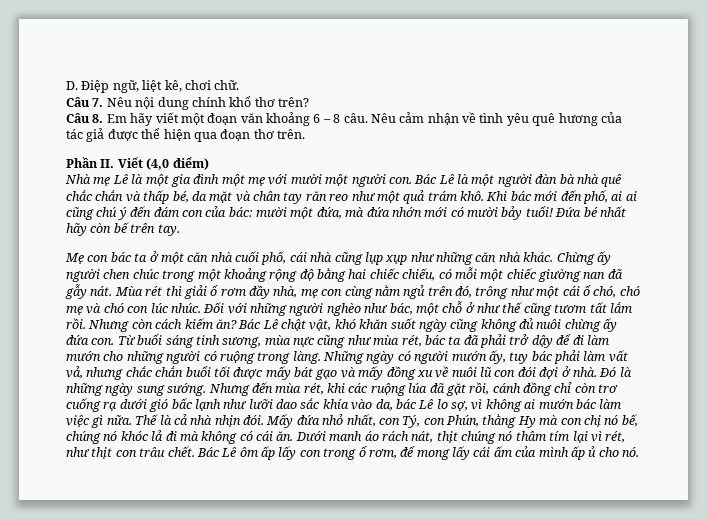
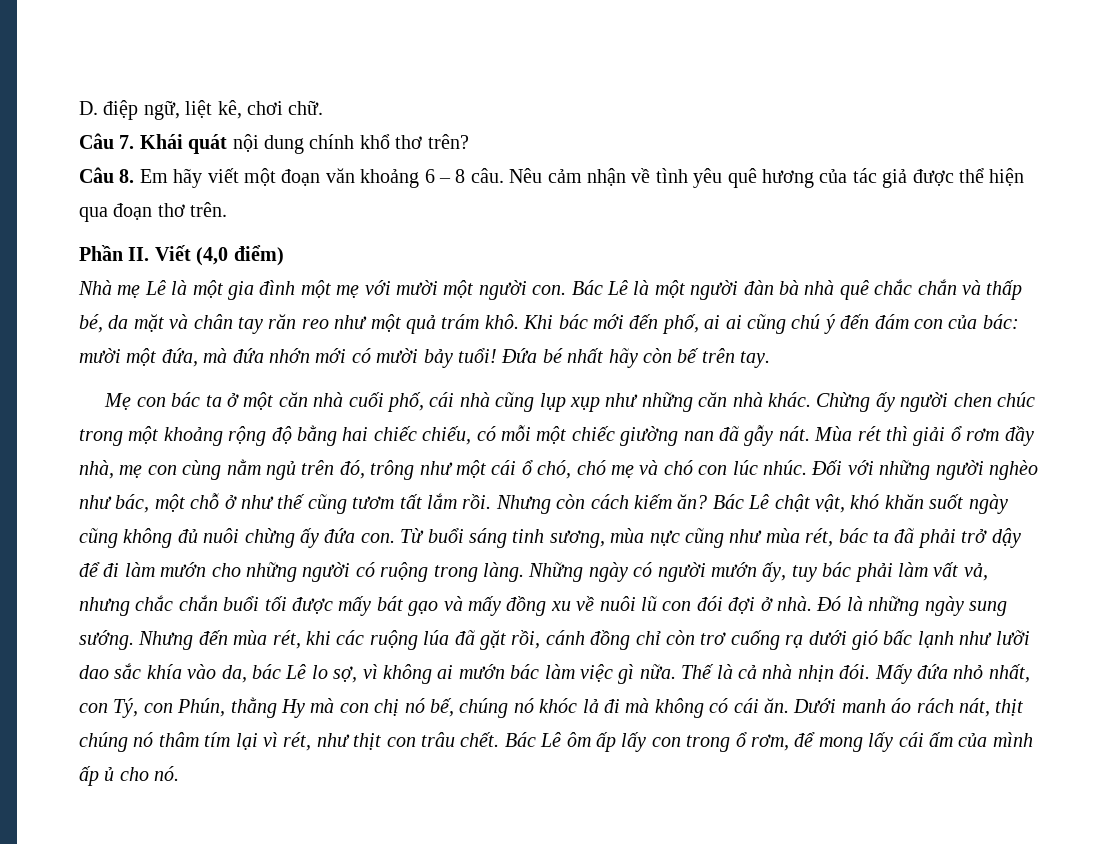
[81,80,110,93] Điệp -> [103,100,139,120] điệp
[106,97,132,107] Nêu -> [139,134,228,154] Khái quát

